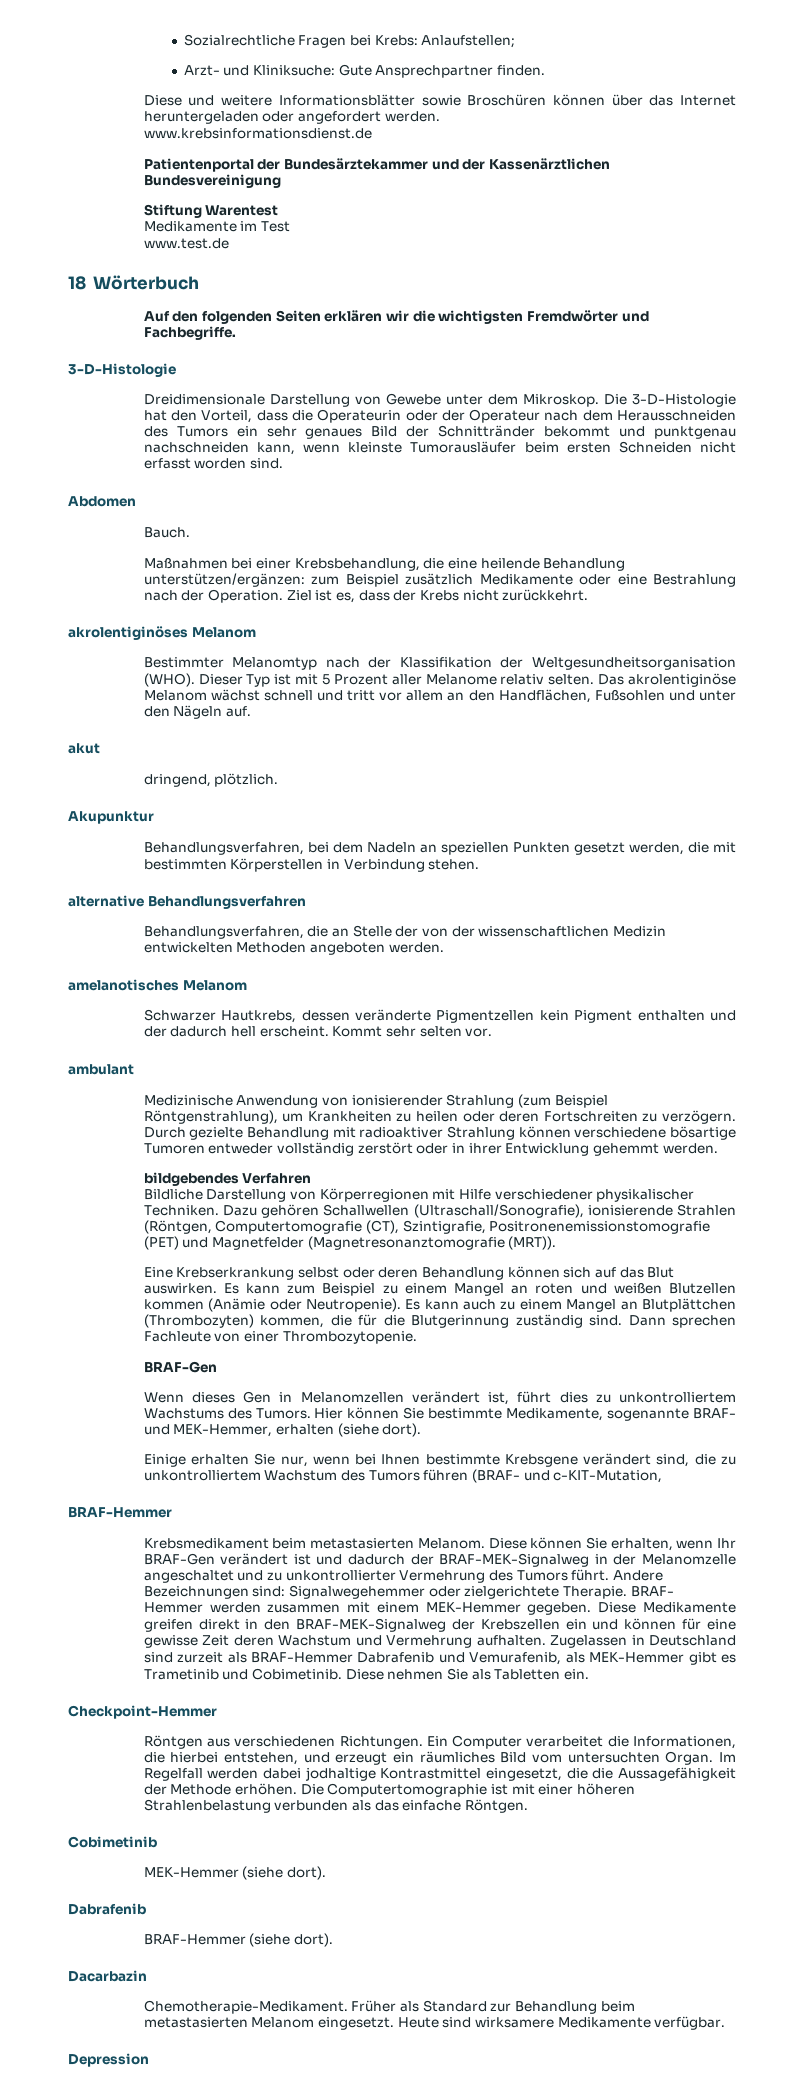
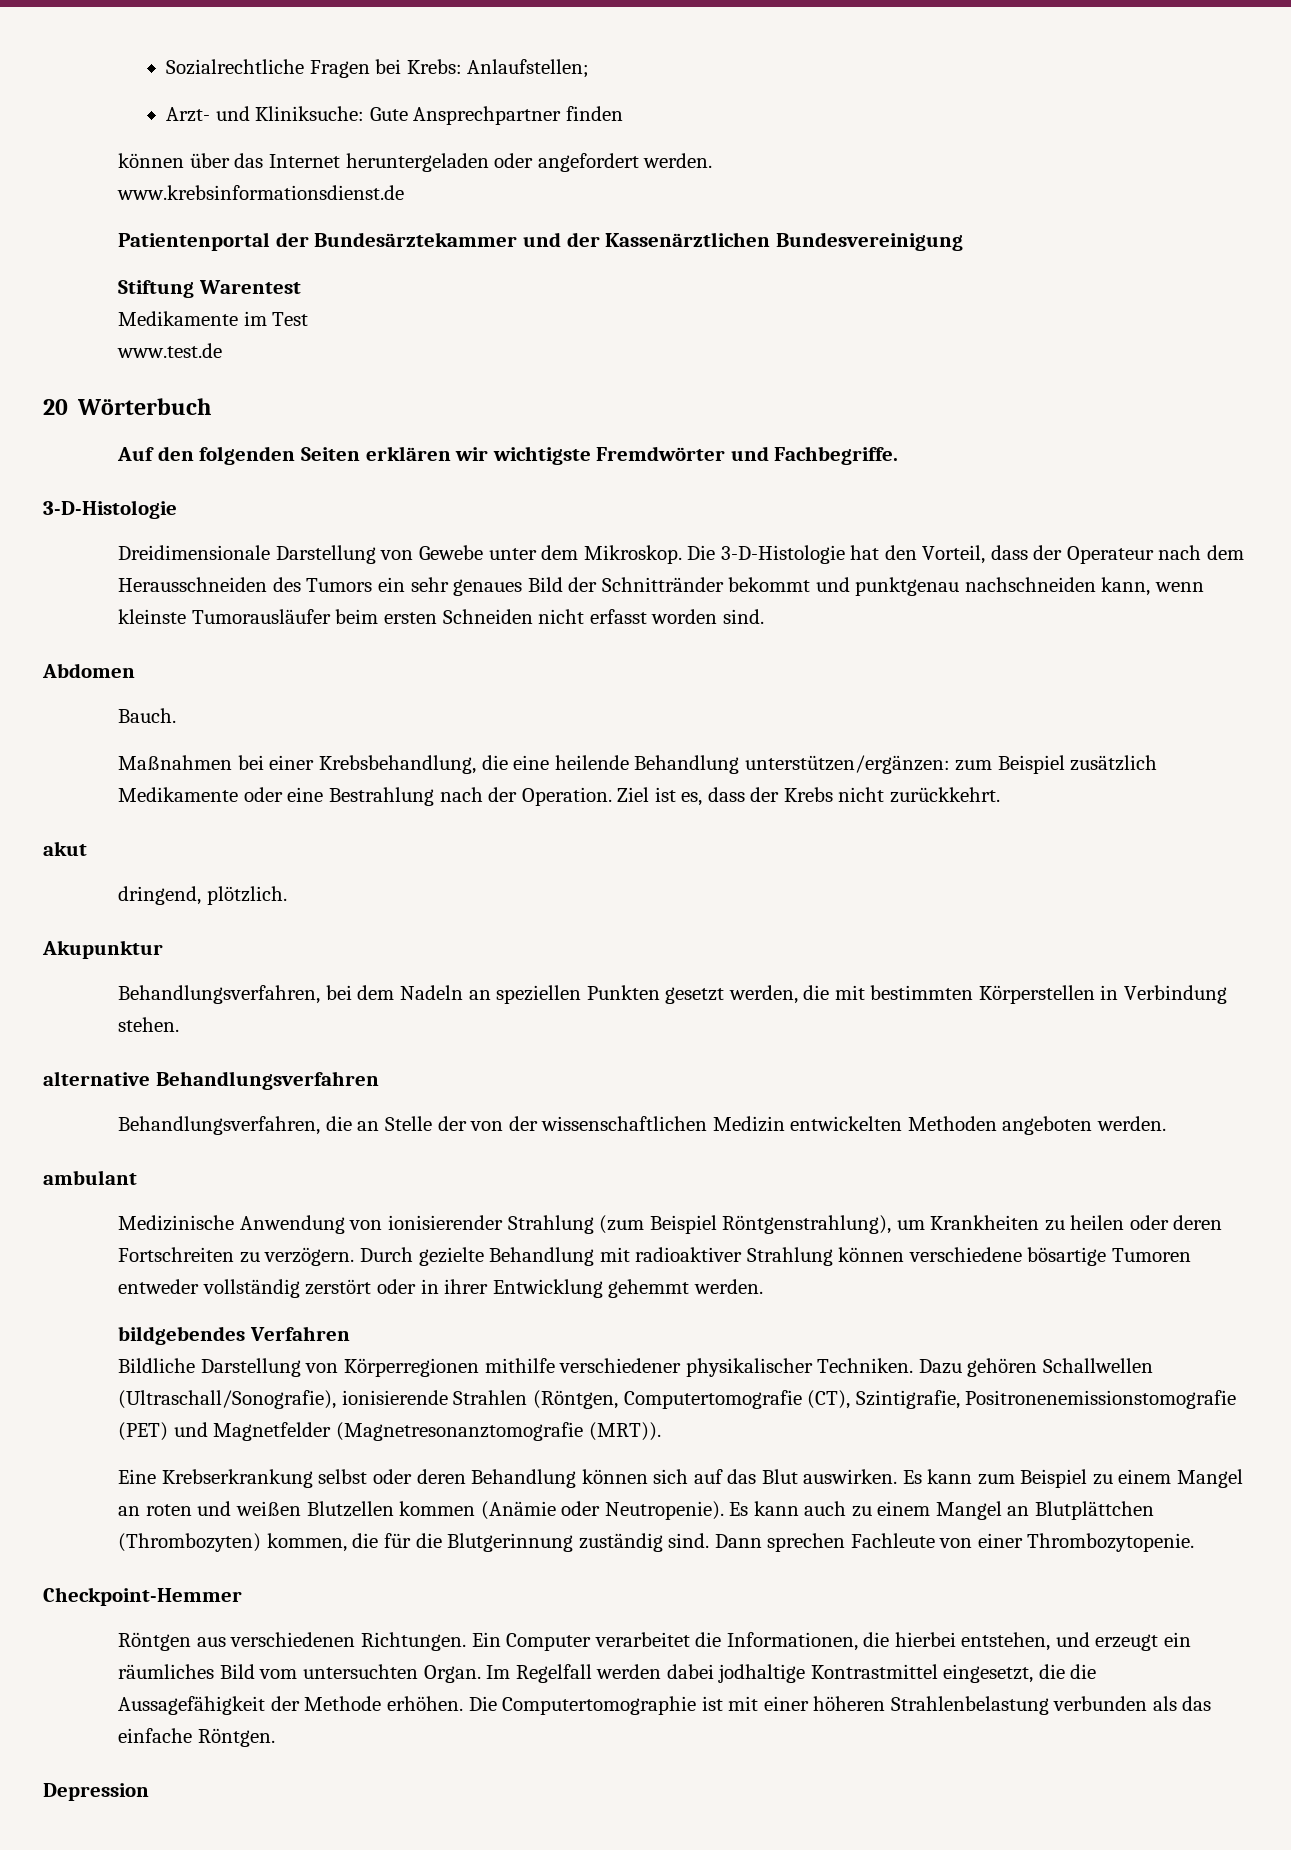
[497,65,546,76] [143,94,547,106] finden. // Diese und weitere Informationsblätter sowie Broschüren -> [565,106,623,121] finden //
[68,276,86,290] 18 -> [43,399,68,415] 20
[412,310,524,324] die wichtigsten -> [492,446,591,465] wichtigste
[291,409,438,423] die Operateurin oder -> (1028, 552) none
[68,626,256,640] [143,657,736,670] [143,673,737,687] [143,689,737,703] [143,705,252,719] // akrolentiginöses Melanom // Bestimmter Melanomtyp nach der Klassifikation der Weltgesundheitsorganisation (WHO). Dieser Typ ist mit 5 Prozent aller Melanome relativ selten. Das akrolentiginöse Melanom wächst schnell und tritt vor allem an den Handflächen, Fußsohlen und unter den Nägeln auf. -> (1000, 795) none
[68,979,247,991] [143,1009,736,1023] [143,1026,493,1037] // amelanotisches Melanom // Schwarzer Hautkrebs, dessen veränderte Pigmentzellen kein Pigment enthalten und der dadurch hell erscheint. Kommt sehr selten vor. -> (1166, 1123) none
[432,1189,491,1200] mit Hilfe -> [484,1358,555,1373] mithilfe
[143,1361,217,1373] [143,1391,736,1405] [143,1407,736,1421] [143,1423,422,1437] [143,1453,736,1467] [143,1469,663,1483] [68,1507,172,1518] [143,1537,737,1551] [143,1553,737,1567] [143,1569,663,1583] [143,1585,674,1599] [143,1602,736,1615] [143,1618,736,1632] [143,1635,737,1648] [143,1652,737,1665] [143,1668,589,1680] // BRAF-Gen // Wenn dieses Gen in Melanomzellen verändert ist, führt dies zu unkontrolliertem Wachstums des Tumors. Hier können Sie bestimmte Medikamente, sogenannte BRAF- und MEK-Hemmer, erhalten (siehe dort). // Einige erhalten Sie nur, wenn bei Ihnen bestimmte Krebsgene verändert sind, die zu unkontrolliertem Wachstum des Tumors führen (BRAF- und c-KIT-Mutation, // BRAF-Hemmer // Krebsmedikament beim metastasierten Melanom. Diese können Sie erhalten, wenn Ihr BRAF-Gen verändert ist und dadurch der BRAF-MEK-Signalweg in der Melanomzelle angeschaltet und zu unkontrollierter Vermehrung des Tumors führt. Andere Bezeichnungen sind: Signalwegehemmer oder zielgerichtete Therapie. BRAF- Hemmer werden zusammen mit einem MEK-Hemmer gegeben. Diese Medikamente greifen direkt in den BRAF-MEK-Signalweg der Krebszellen ein und können für eine gewisse Zeit deren Wachstum und Vermehrung aufhalten. Zugelassen in Deutschland sind zurzeit als BRAF-Hemmer Dabrafenib und Vemurafenib, als MEK-Hemmer gibt es Trametinib und Cobimetinib. Diese nehmen Sie als Tabletten ein. -> (1195, 1542) none
[68,1836,157,1848] [143,1866,327,1880] [68,1903,146,1915] [143,1933,334,1947] [68,1970,147,1982] [143,2000,635,2014] [143,2016,726,2030] // Cobimetinib // MEK-Hemmer (siehe dort). // Dabrafenib // BRAF-Hemmer (siehe dort). // Dacarbazin // Chemotherapie-Medikament. Früher als Standard zur Behandlung beim metastasierten Melanom eingesetzt. Heute sind wirksamere Medikamente verfügbar. -> (275, 1737) none

